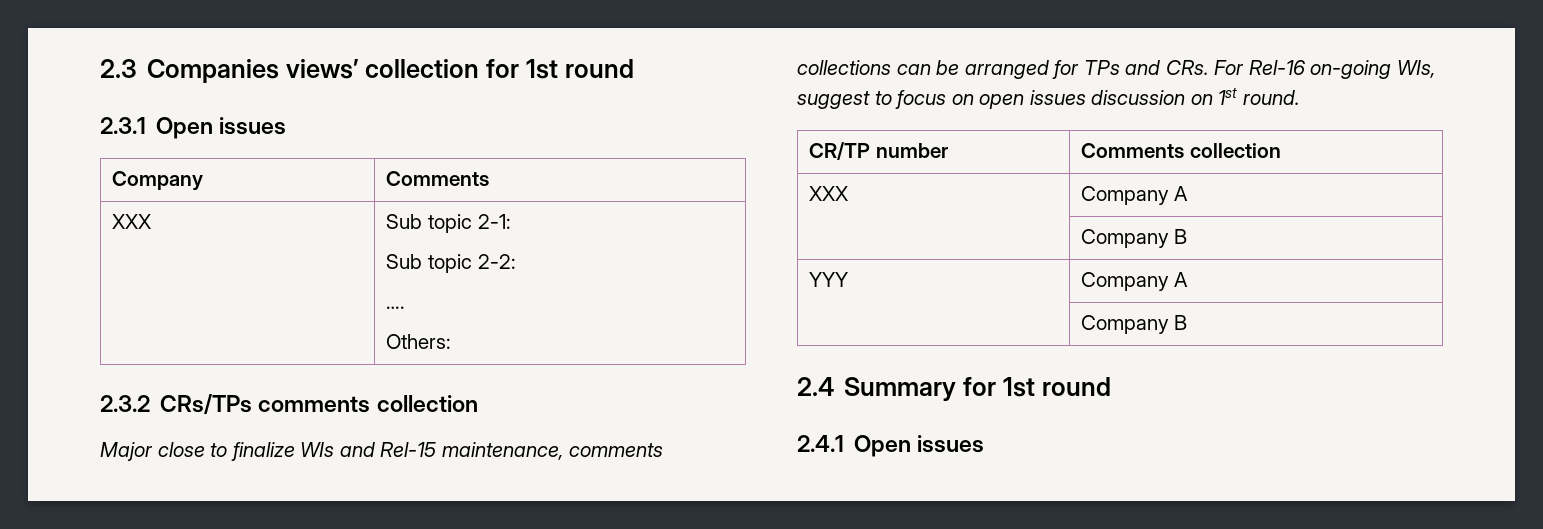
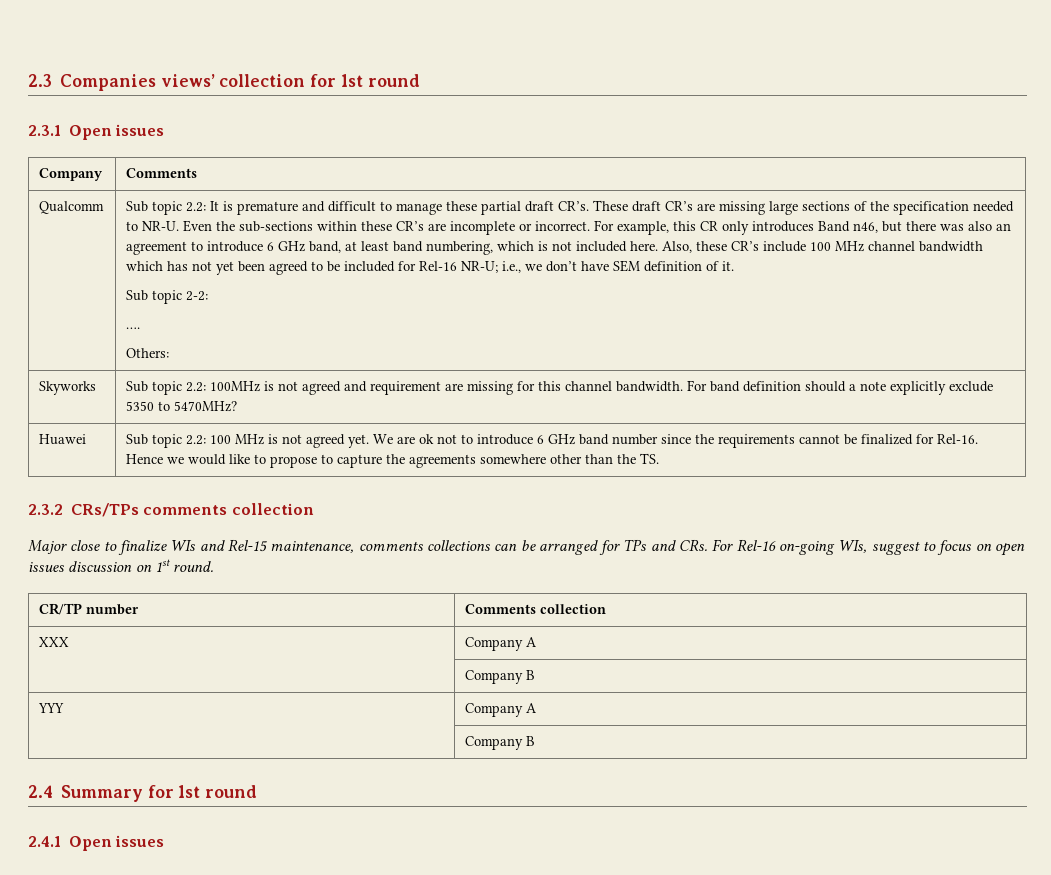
[112,214,152,229] [386,214,511,233] XXX | Sub topic 2-1: -> [39,201,105,214] [126,200,1015,215] [126,220,1012,235] [126,241,984,255] [126,260,735,275] Qualcomm | Sub topic 2.2: It is premature and difficult to manage these partial draft CR’s. These draft CR’s are missing large sections of the specification needed to NR-U. Even the sub-sections within these CR’s are incomplete or incorrect. For example, this CR only introduces Band n46, but there was also an agreement to introduce 6 GHz band, at least band numbering, which is not included here. Also, these CR’s include 100 MHz channel bandwidth which has not yet been agreed to be included for Rel-16 NR-U; i.e., we don’t have SEM definition of it.
(452, 341) none -> [39,381,97,395] [126,380,994,395] [126,401,238,412] [39,434,87,445] [126,434,979,448] [126,453,660,468] // Skyworks | Sub topic 2.2: 100MHz is not agreed and requirement are missing for this channel bandwidth. For band definition should a note explicitly exclude 5350 to 5470MHz? // Huawei | Sub topic 2.2: 100 MHz is not agreed yet. We are ok not to introduce 6 GHz band number since the requirements cannot be finalized for Rel-16. Hence we would like to propose to capture the agreements somewhere other than the TS.

